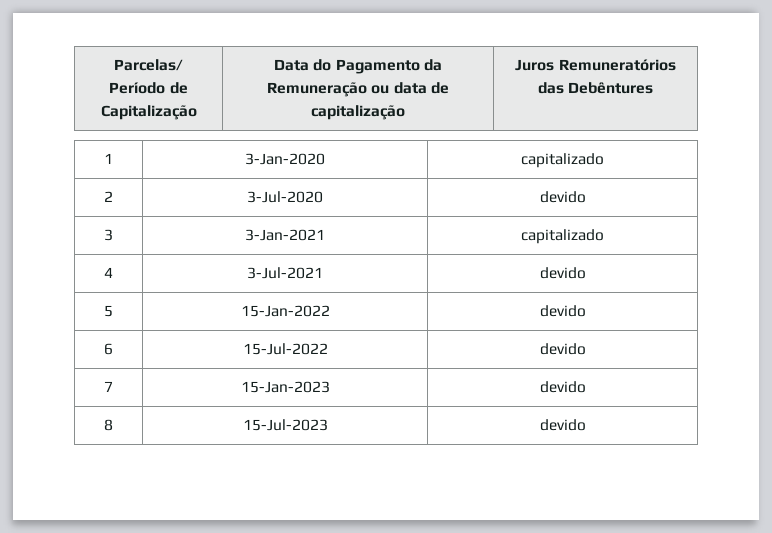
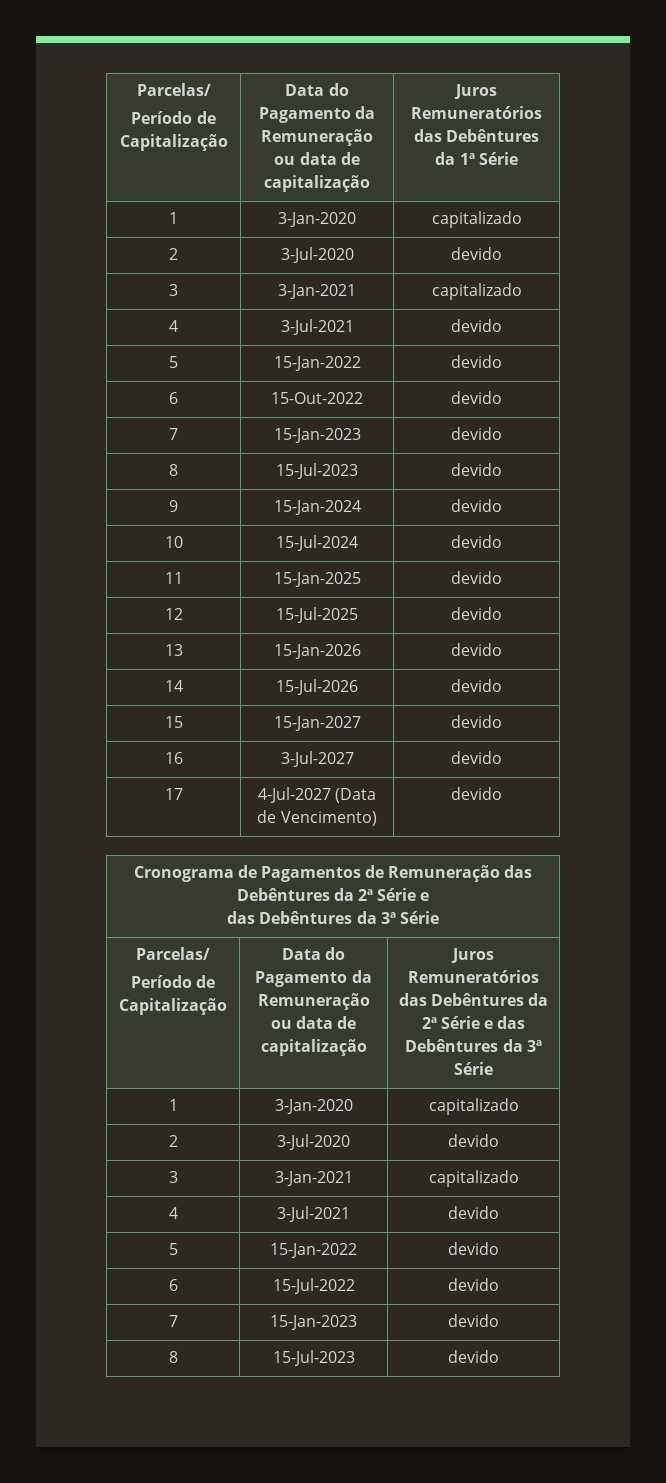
(654, 88) none -> [435,152,518,165] [169,212,178,224] [278,212,356,227] [431,211,522,228] [169,248,178,260] [280,247,354,263] [451,247,502,260] [169,284,178,296] [278,284,356,299] [431,283,522,300] [169,320,178,332] [280,319,354,335] [451,319,502,332] [169,356,178,368] [273,356,361,371] [451,355,502,368] [169,392,178,404] [271,392,363,404] [451,391,502,404] [169,428,178,440] [273,428,361,443] [451,427,502,440] [169,464,178,476] [276,463,358,479] [451,463,502,476] [169,500,178,512] [273,500,361,515] [451,499,502,512] [164,536,183,548] [276,535,358,551] [451,535,502,548] [164,572,183,584] [273,572,361,587] [451,571,502,584] [164,608,183,620] [276,607,358,623] [451,607,502,620] [164,644,183,656] [273,644,361,659] [451,643,502,656] [164,680,183,692] [276,679,358,695] [451,679,502,692] [164,716,183,728] [273,716,361,731] [451,715,502,728] [164,752,183,764] [280,751,354,767] [451,751,502,764] [164,788,183,800] [257,787,377,803] [257,810,377,826] [451,787,502,800] [133,865,533,882] [236,888,430,901] [227,911,439,924] [136,947,210,960] [130,975,216,988] [119,998,227,1015] [281,947,346,960] [255,970,372,987] [257,993,370,1010] [270,1016,357,1029] [260,1039,367,1056] [451,948,494,963] [408,970,539,983] [398,993,549,1006] [421,1016,526,1029] [405,1039,542,1052] [454,1062,493,1075] da 1ª Série // 1 | 3-Jan-2020 | capitalizado // 2 | 3-Jul-2020 | devido // 3 | 3-Jan-2021 | capitalizado // 4 | 3-Jul-2021 | devido // 5 | 15-Jan-2022 | devido // 6 | 15-Out-2022 | devido // 7 | 15-Jan-2023 | devido // 8 | 15-Jul-2023 | devido // 9 | 15-Jan-2024 | devido // 10 | 15-Jul-2024 | devido // 11 | 15-Jan-2025 | devido // 12 | 15-Jul-2025 | devido // 13 | 15-Jan-2026 | devido // 14 | 15-Jul-2026 | devido // 15 | 15-Jan-2027 | devido // 16 | 3-Jul-2027 | devido // 17 | 4-Jul-2027 (Data de Vencimento) | devido // Cronograma de Pagamentos de Remuneração das Debêntures da 2ª Série e // das Debêntures da 3ª Série // Parcelas/ // Período de Capitalização | Data do Pagamento da Remuneração ou data de capitalização | Juros Remuneratórios das Debêntures da 2ª Série e das Debêntures da 3ª Série

